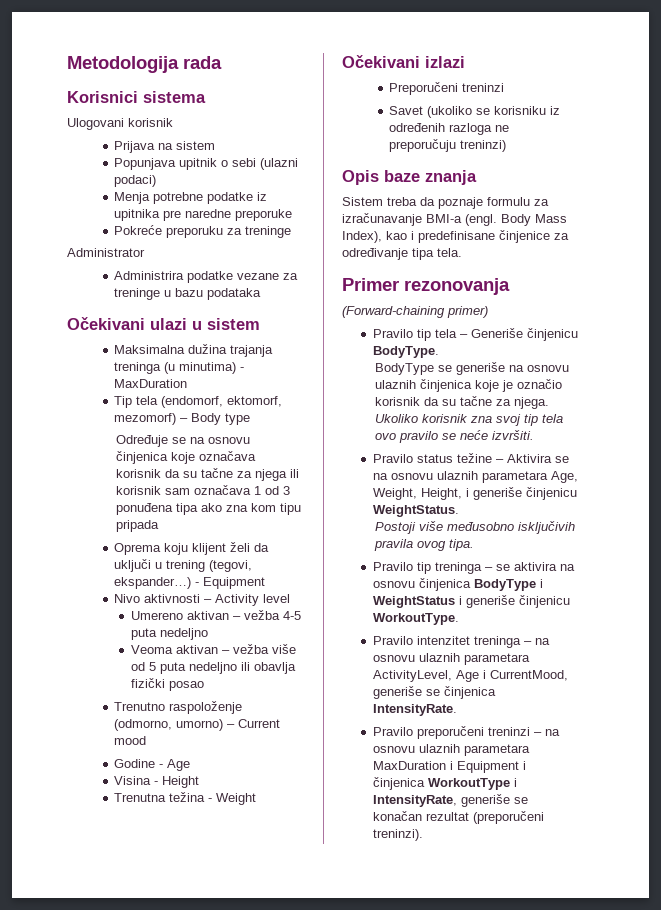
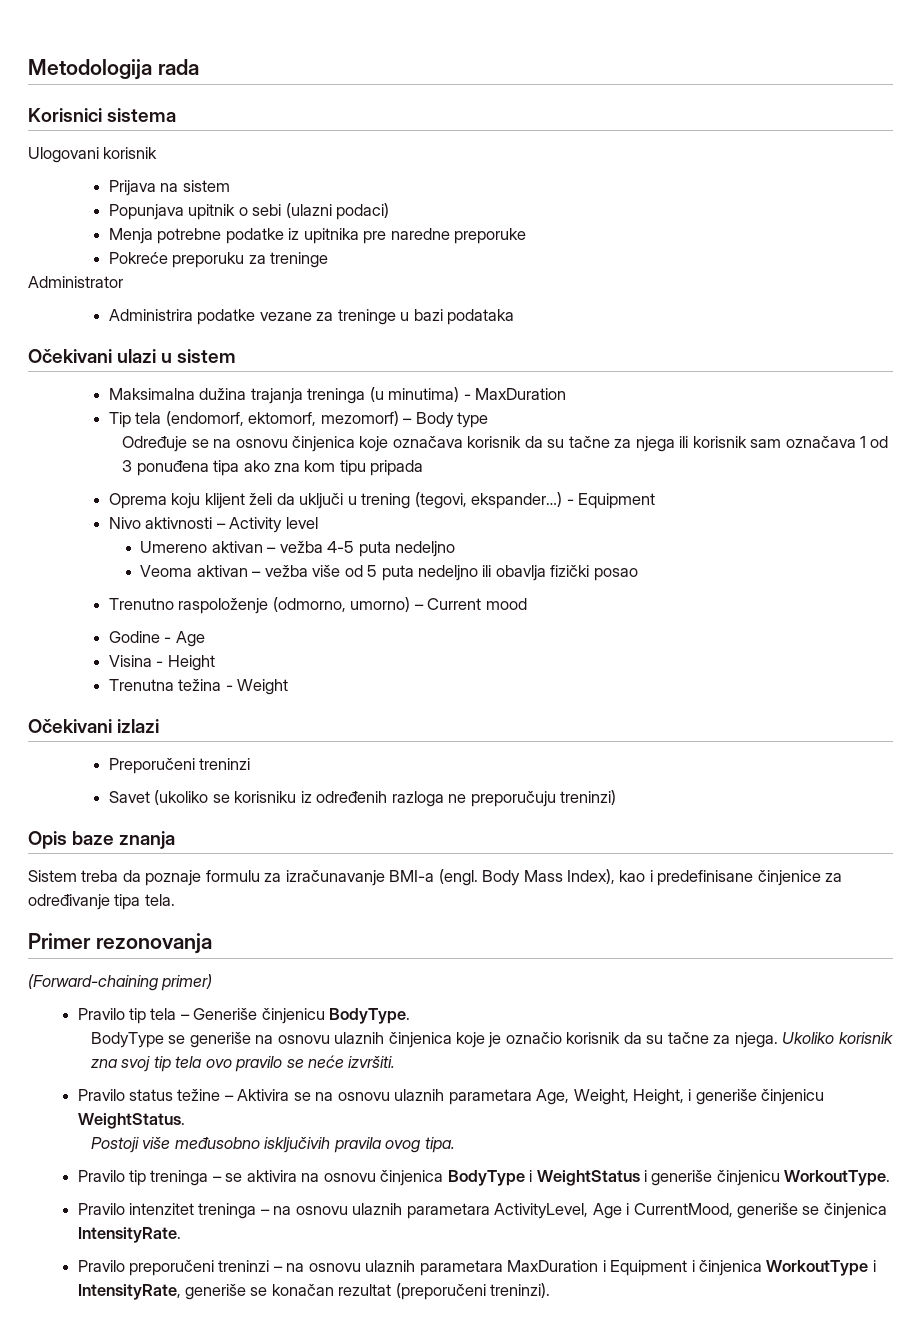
[175,288,204,297] bazu -> [413,309,443,321] bazi

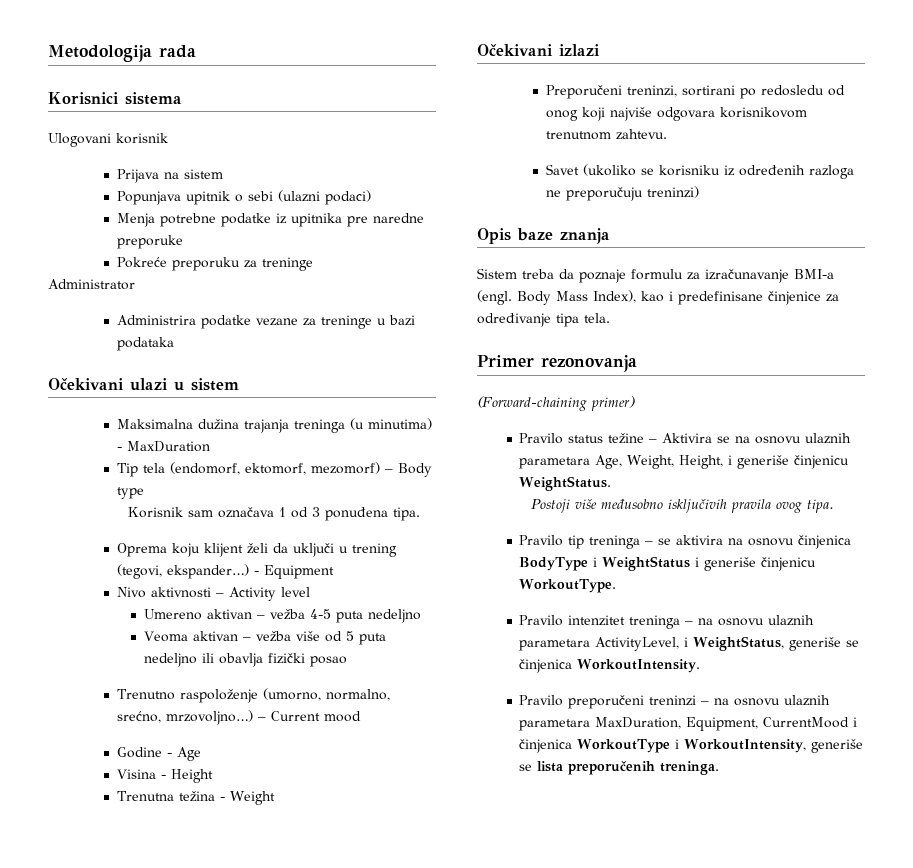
[122,436,747,452] Određuje se na osnovu činjenica koje označava korisnik da su tačne za njega ili korisnik -> [128,507,184,518] Korisnik
[213,460,424,476] tipa ako zna kom tipu pripada -> [393,507,421,521] tipa.
[272,597,411,612] (odmorno, umorno) -> [263,688,391,701] [117,710,254,725] (umorno, normalno, srećno, mrzovoljno…)
[199,758,251,770] treninzi -> [627,85,846,99] [546,107,808,121] [546,129,668,140] treninzi, sortirani po redosledu od onog koji najviše odgovara korisnikovom trenutnom zahtevu.
[77,1008,411,1024] [90,1032,893,1048] [90,1055,396,1072] // Pravilo tip tela – Generiše činjenicu BodyType. // BodyType se generiše na osnovu ulaznih činjenica koje je označio korisnik da su tačne za njega. Ukoliko korisnik zna svoj tip tela ovo pravilo se neće izvršiti. -> (635, 403) none
[592,1203,733,1219] Age i CurrentMood, -> [684,636,785,651] i WeightStatus,
[77,1227,181,1243] IntensityRate. -> [577,659,701,673] WorkoutIntensity.
[507,1260,688,1276] MaxDuration i Equipment -> [595,717,850,731] MaxDuration, Equipment, CurrentMood
[77,1283,551,1300] IntensityRate, generiše se konačan rezultat (preporučeni treninzi). -> [684,739,864,753] [519,761,720,775] WorkoutIntensity, generiše se lista preporučenih treninga.

